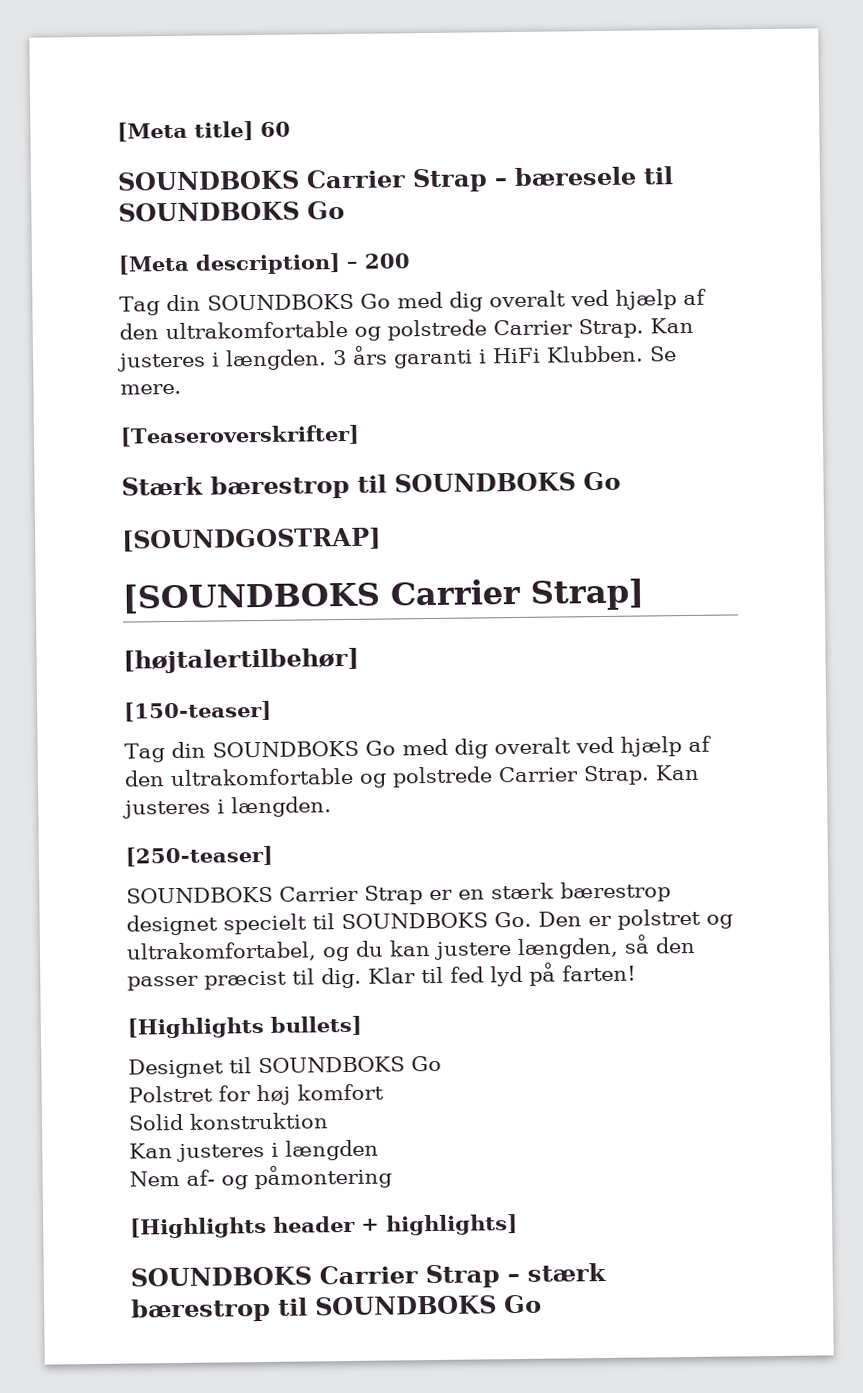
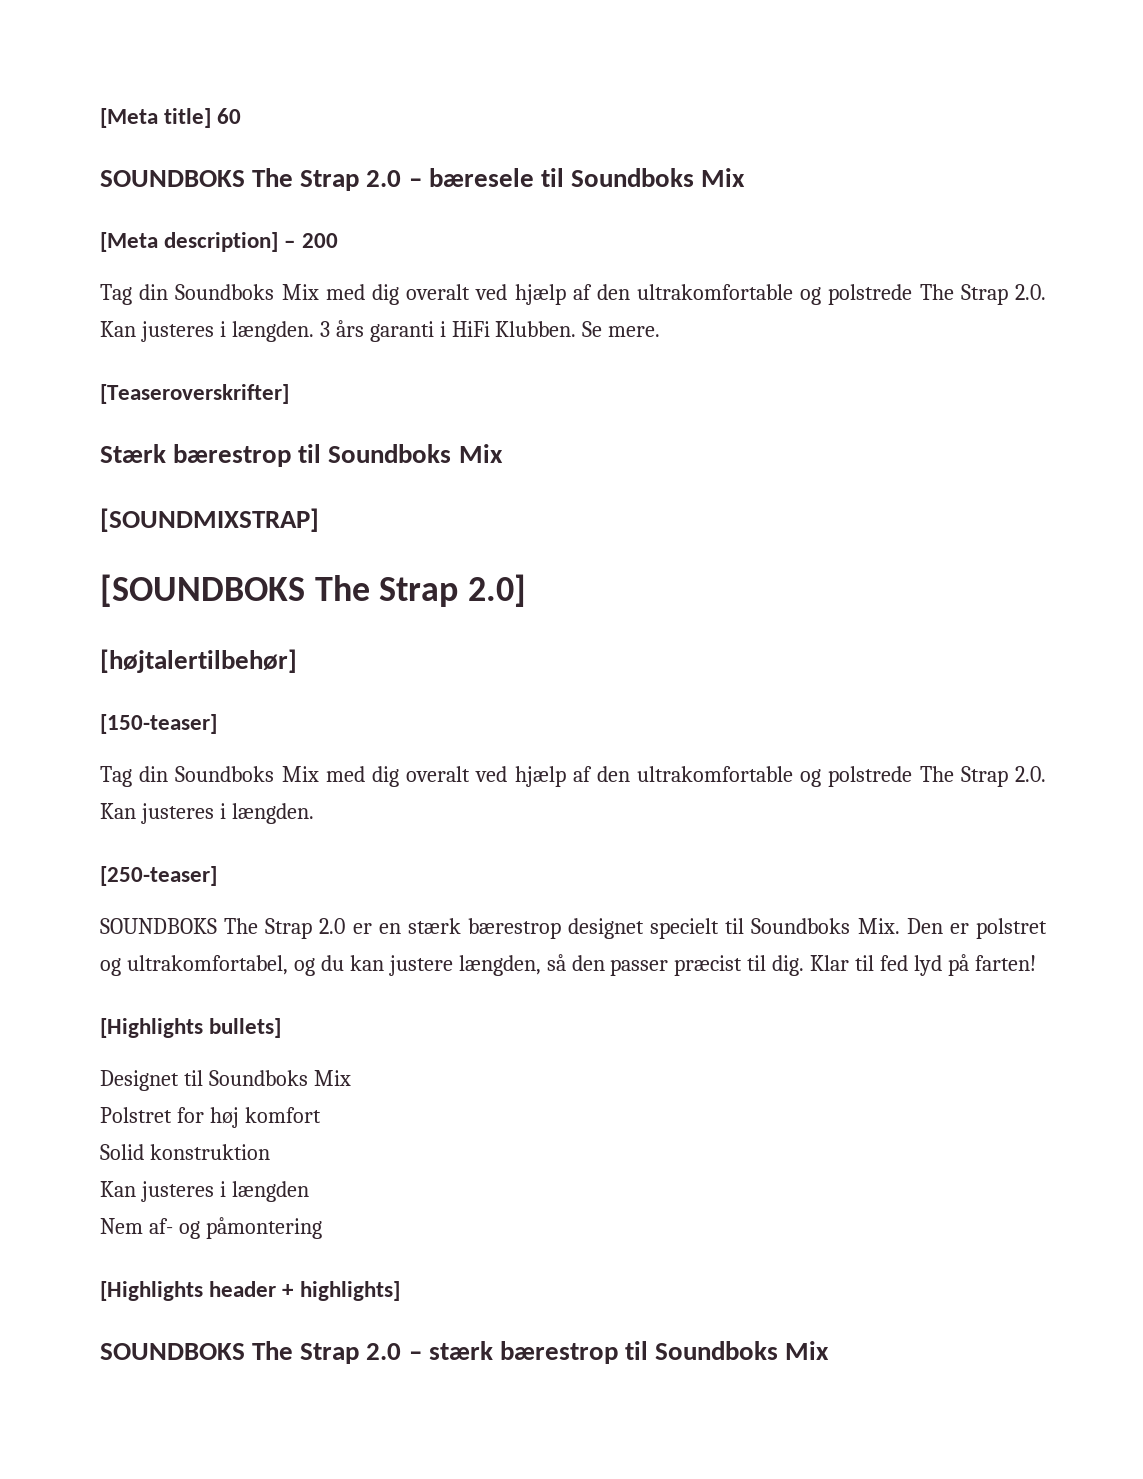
[306,168,488,193] Carrier Strap -> [252,168,402,191] The Strap 2.0
[118,200,345,222] SOUNDBOKS Go -> [571,168,746,187] Soundboks Mix
[206,293,391,311] SOUNDBOKS Go -> [175,284,319,300] Soundboks Mix
[493,318,644,339] Carrier Strap. -> [919,284,1046,305] The Strap 2.0.
[394,471,621,493] [122,527,381,552] [122,578,645,614] SOUNDBOKS Go // [SOUNDGOSTRAP] // [SOUNDBOKS Carrier Strap] -> [328,444,503,463] [100,508,319,532] [100,574,527,607] Soundboks Mix // [SOUNDMIXSTRAP] // [SOUNDBOKS The Strap 2.0]
[211,740,396,758] SOUNDBOKS Go -> [175,766,319,782] Soundboks Mix
[498,765,650,786] Carrier Strap. -> [919,766,1046,787] The Strap 2.0.
[279,885,423,905] Carrier Strap -> [224,918,346,939] The Strap 2.0
[341,911,532,930] SOUNDBOKS Go. -> [751,918,900,934] Soundboks Mix.
[258,1055,442,1074] SOUNDBOKS Go -> [208,1070,351,1086] Soundboks Mix
[319,1264,500,1289] Carrier Strap -> [252,1341,402,1364] The Strap 2.0
[315,1294,542,1316] SOUNDBOKS Go -> [655,1341,830,1360] Soundboks Mix

